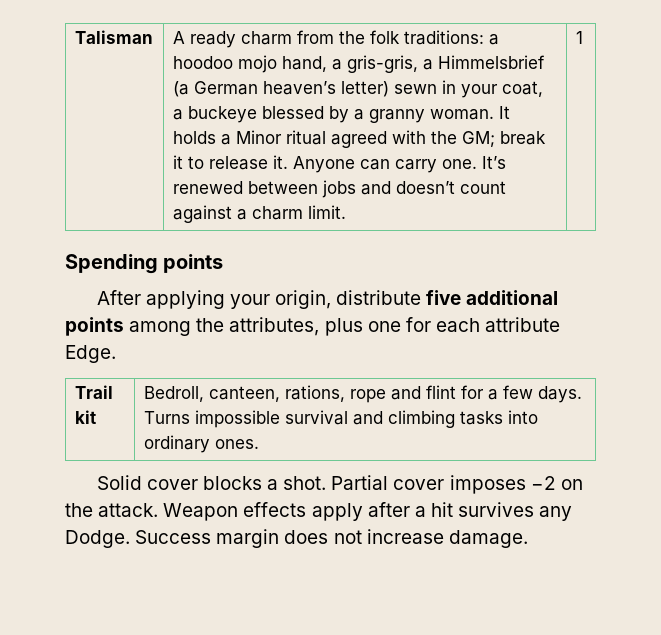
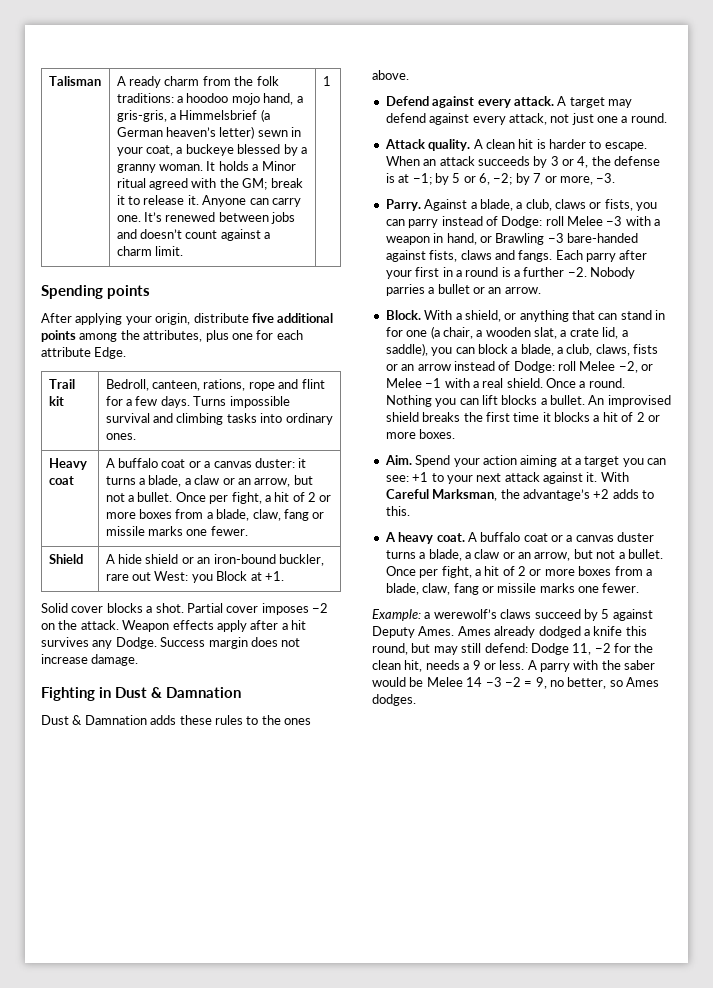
(259, 444) none -> [48,458,87,470] [48,476,74,485] [105,458,307,468] [105,475,313,487] [105,492,332,504] [105,509,325,521] [105,526,248,536] [48,554,83,564] [105,554,324,566] [105,571,284,583] // Heavy coat | A buffalo coat or a canvas duster: it turns a blade, a claw or an arrow, but not a bullet. Once per fight, a hit of 2 or more boxes from a blade, claw, fang or missile marks one fewer. // Shield | A hide shield or an iron-bound buckler, rare out West: you Block at +1.
(528, 539) none -> [41,687,241,701] [41,715,311,725] [372,70,409,80] [385,96,632,108] [385,113,667,125] [384,139,647,151] [385,156,661,168] [385,173,616,185] [385,199,658,211] [385,216,661,228] [385,233,638,245] [385,250,648,262] [385,267,636,279] [385,284,541,296] [385,310,666,322] [385,326,628,339] [385,343,659,356] [385,361,654,373] [385,378,625,388] [385,395,671,407] [385,412,660,422] [385,429,456,439] [384,455,667,467] [385,472,629,484] [385,489,654,501] [385,506,410,516] [384,532,655,544] [385,549,663,561] [385,566,652,578] [385,583,640,595] [372,609,653,621] [372,626,647,638] [372,643,654,655] [372,660,656,672] [372,677,660,689] [372,694,416,706] // Fighting in Dust & Damnation // Dust & Damnation adds these rules to the ones above. // Defend against every attack. A target may defend against every attack, not just one a round. // Attack quality. A clean hit is harder to escape. When an attack succeeds by 3 or 4, the defense is at −1; by 5 or 6, −2; by 7 or more, −3. // Parry. Against a blade, a club, claws or fists, you can parry instead of Dodge: roll Melee −3 with a weapon in hand, or Brawling −3 bare-handed against fists, claws and fangs. Each parry after your first in a round is a further −2. Nobody parries a bullet or an arrow. // Block. With a shield, or anything that can stand in for one (a chair, a wooden slat, a crate lid, a saddle), you can block a blade, a club, claws, fists or an arrow instead of Dodge: roll Melee −2, or Melee −1 with a real shield. Once a round. Nothing you can lift blocks a bullet. An improvised shield breaks the first time it blocks a hit of 2 or more boxes. // Aim. Spend your action aiming at a target you can see: +1 to your next attack against it. With Careful Marksman, the advantage’s +2 adds to this. // A heavy coat. A buffalo coat or a canvas duster turns a blade, a claw or an arrow, but not a bullet. Once per fight, a hit of 2 or more boxes from a blade, claw, fang or missile marks one fewer. // Example: a werewolf’s claws succeed by 5 against Deputy Ames. Ames already dodged a knife this round, but may still defend: Dodge 11, −2 for the clean hit, needs a 9 or less. A parry with the saber would be Melee 14 −3 −2 = 9, no better, so Ames dodges.

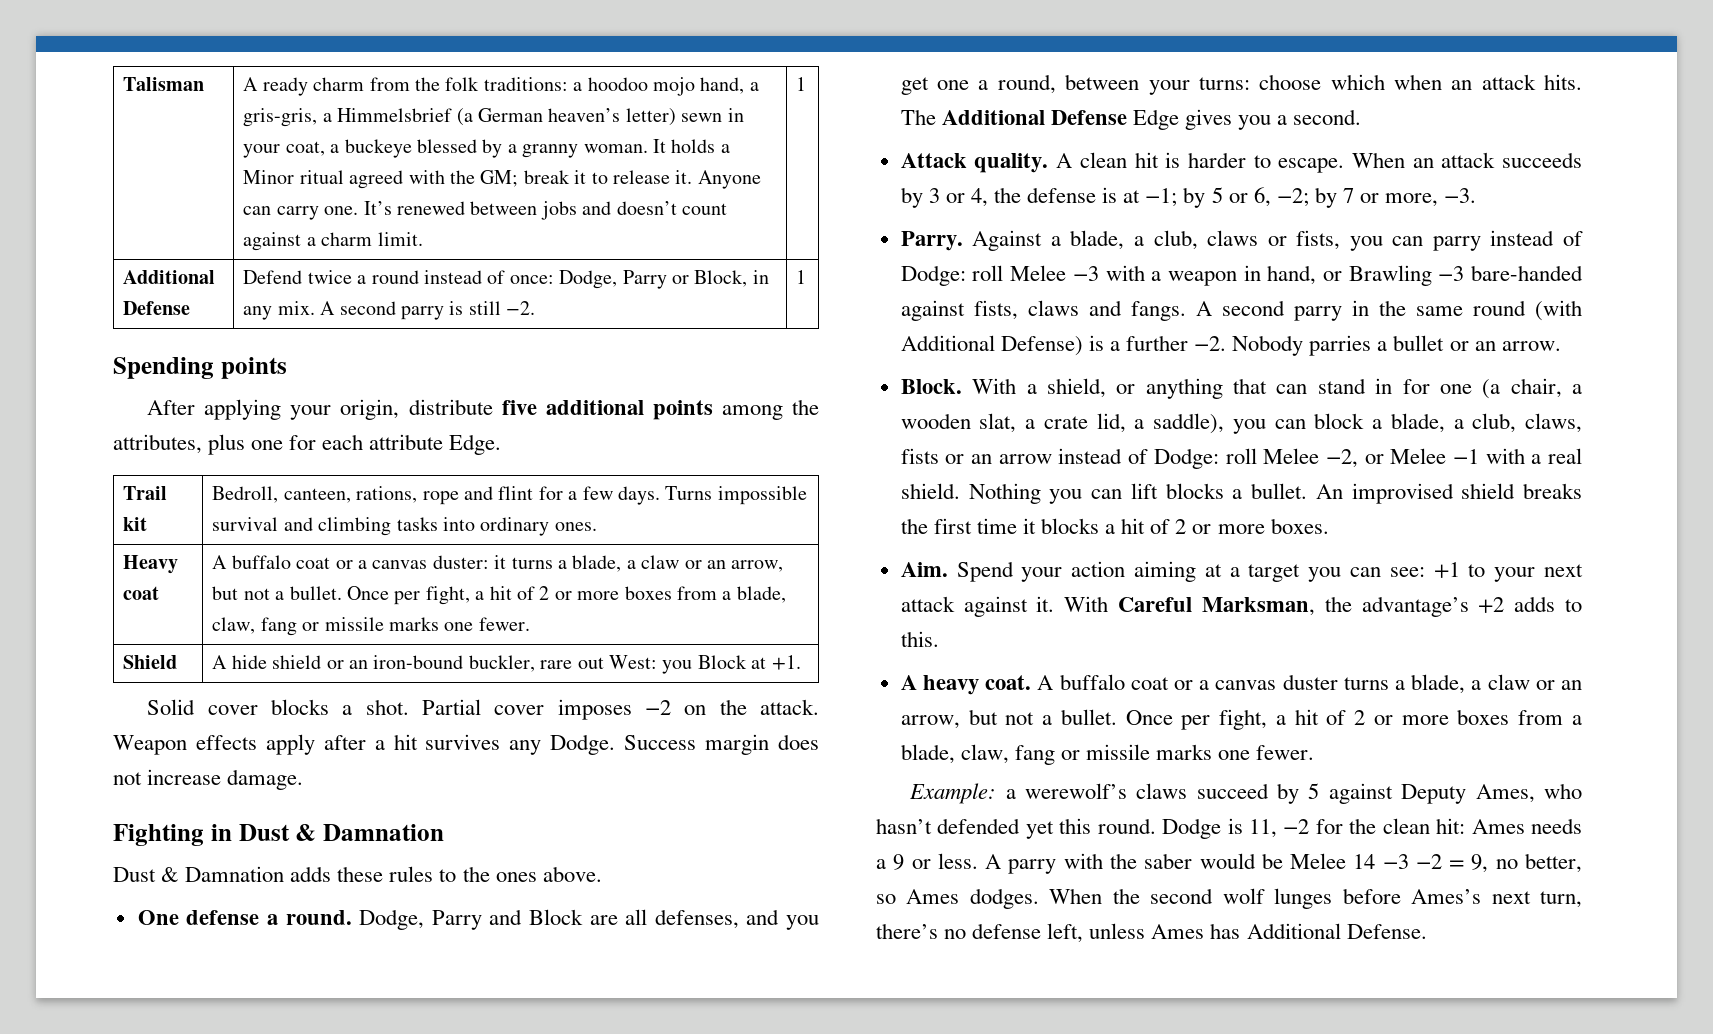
(331, 81) none -> [123,270,216,284] [123,301,191,315] [243,270,769,289] [243,301,536,320] [796,270,807,284] // Additional Defense | Defend twice a round instead of once: Dodge, Parry or Block, in any mix. A second parry is still −2. | 1
[385,96,632,108] [385,113,667,125] Defend against every attack. A target may defend against every attack, not just one a round. -> [137,909,819,930] [900,74,1582,95] [900,109,1362,130] One defense a round. Dodge, Parry and Block are all defenses, and you get one a round, between your turns: choose which when an attack hits. The Additional Defense Edge gives you a second.
[555,250,648,262] [385,267,499,279] Each parry after your first in a round -> [1195,300,1582,321] [900,335,1083,356] A second parry in the same round (with Additional Defense)
[546,378,625,388] Once a round. -> (960, 491) none
[418,626,647,638] [372,643,569,655] Ames. Ames already dodged a knife this round, but may still defend: Dodge -> [1475,783,1582,803] [876,818,1243,839] Ames, who hasn’t defended yet this round. Dodge is
[404,660,423,672] hit, -> [1436,818,1525,834] hit: Ames
(416, 700) none -> [1049,888,1582,909] [876,923,1427,943] When the second wolf lunges before Ames’s next turn, there’s no defense left, unless Ames has Additional Defense.

